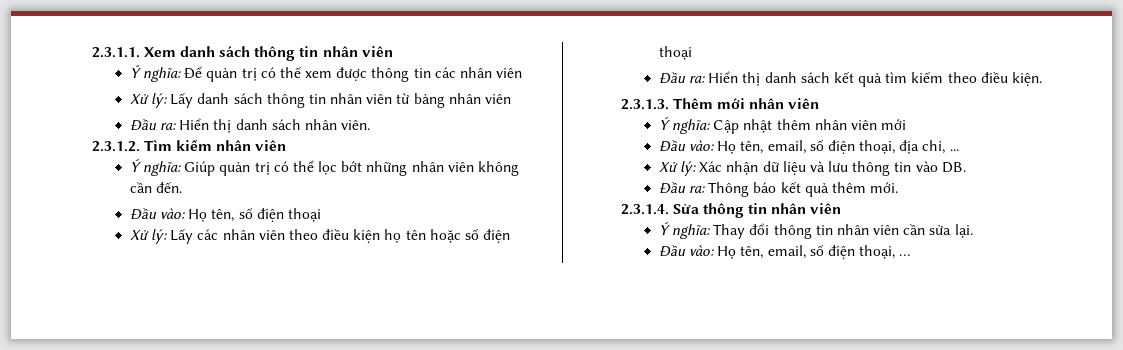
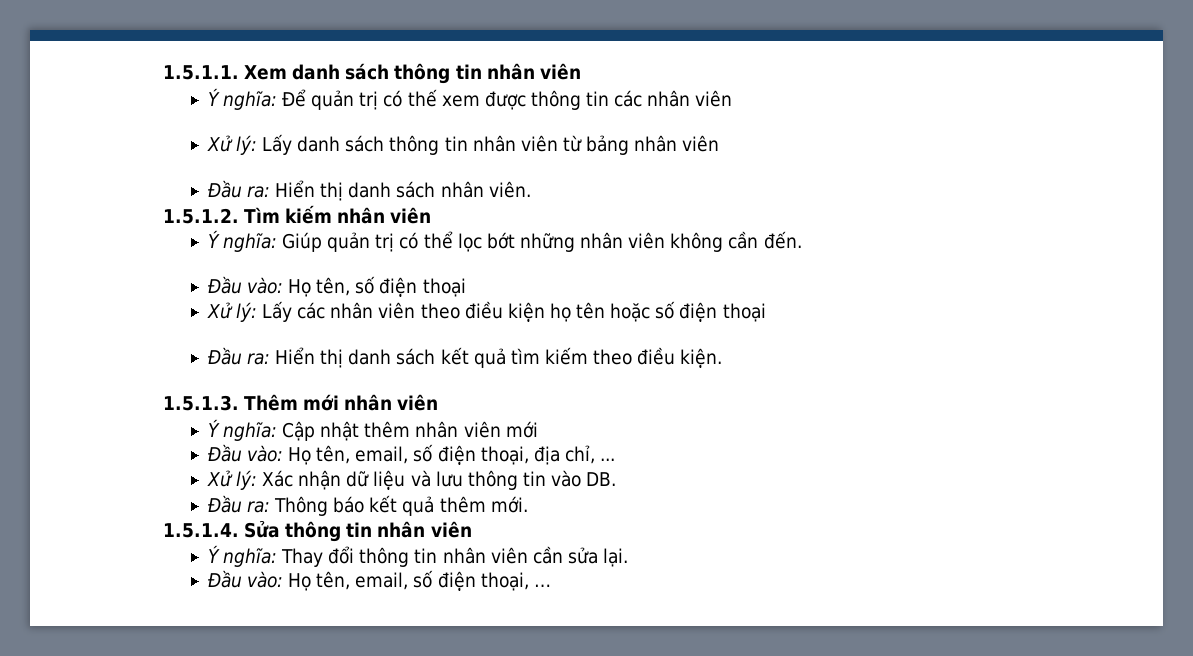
[91,47,140,58] 2.3.1.1. -> [162,65,239,80] 1.5.1.1.
[91,141,140,152] 2.3.1.2. -> [162,208,239,224] 1.5.1.2.
[620,99,669,110] 2.3.1.3. -> [162,395,239,411] 1.5.1.3.
[620,204,669,215] 2.3.1.4. -> [162,523,239,538] 1.5.1.4.

